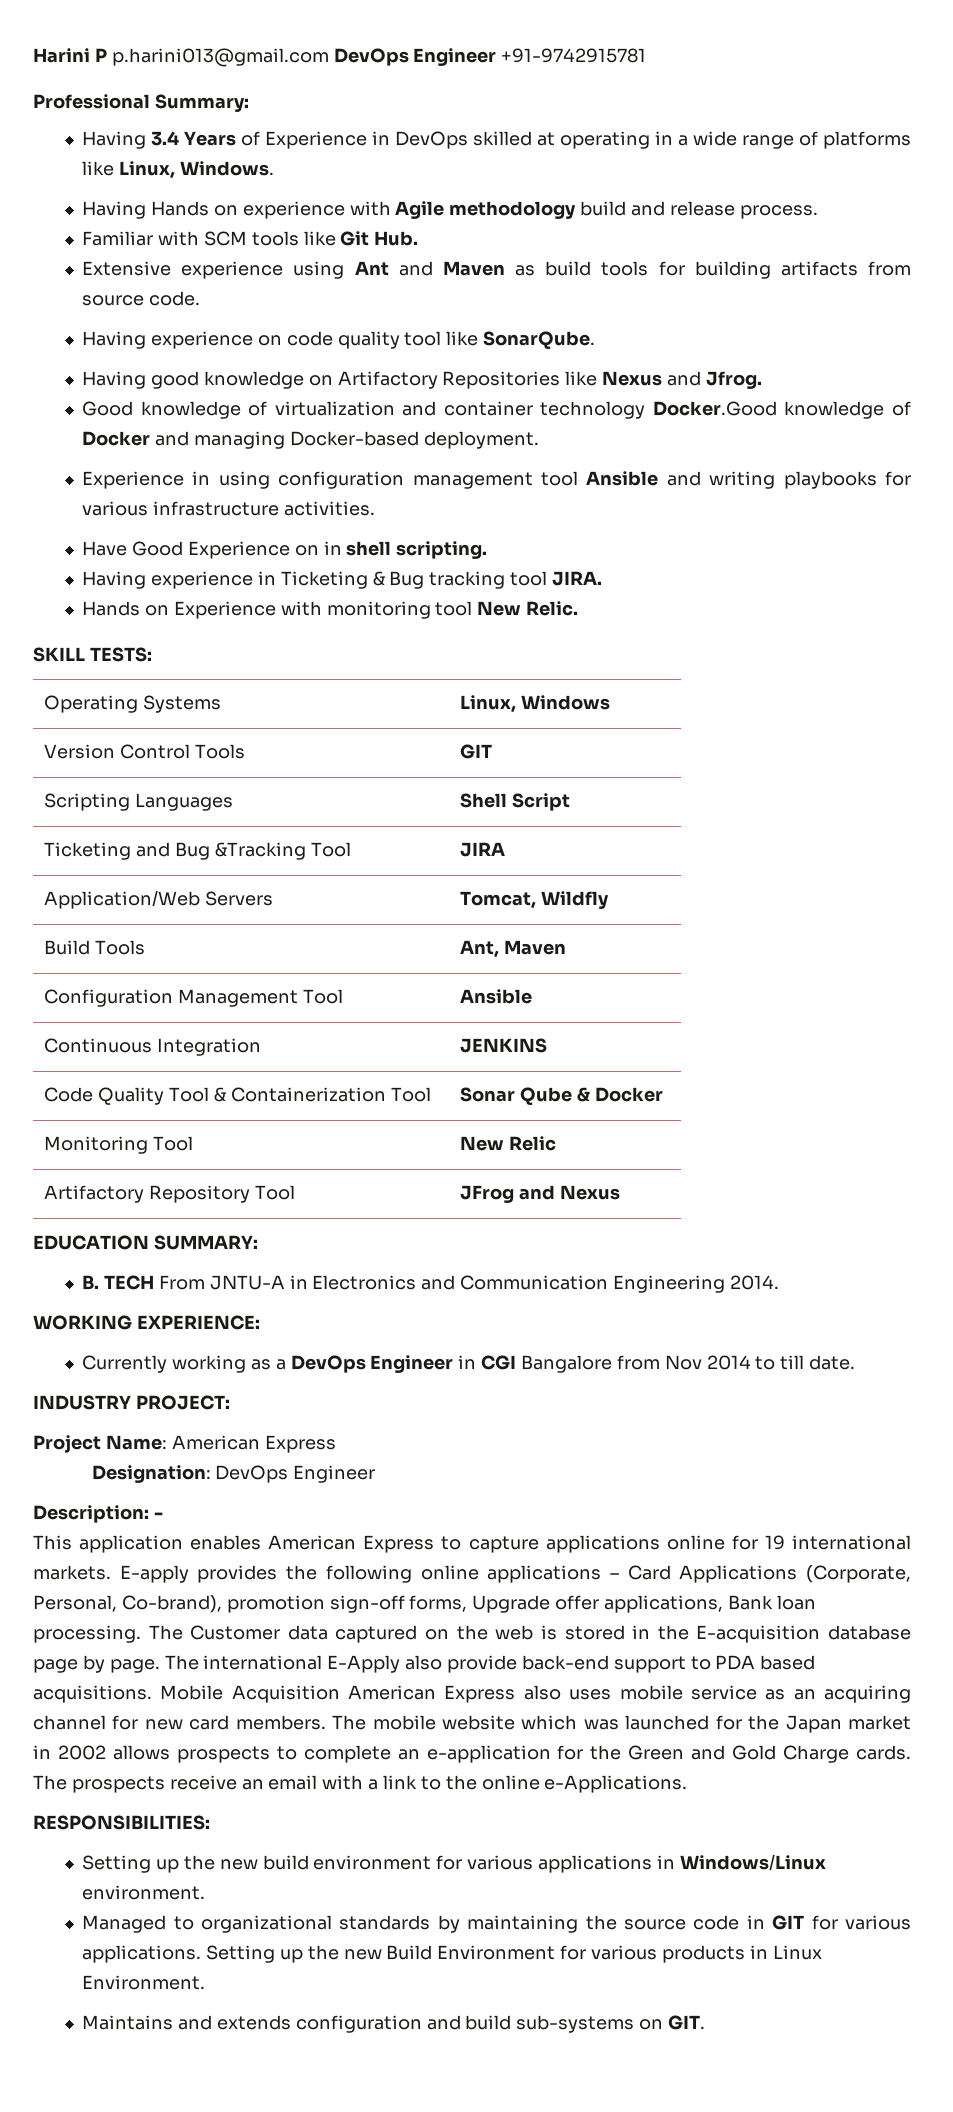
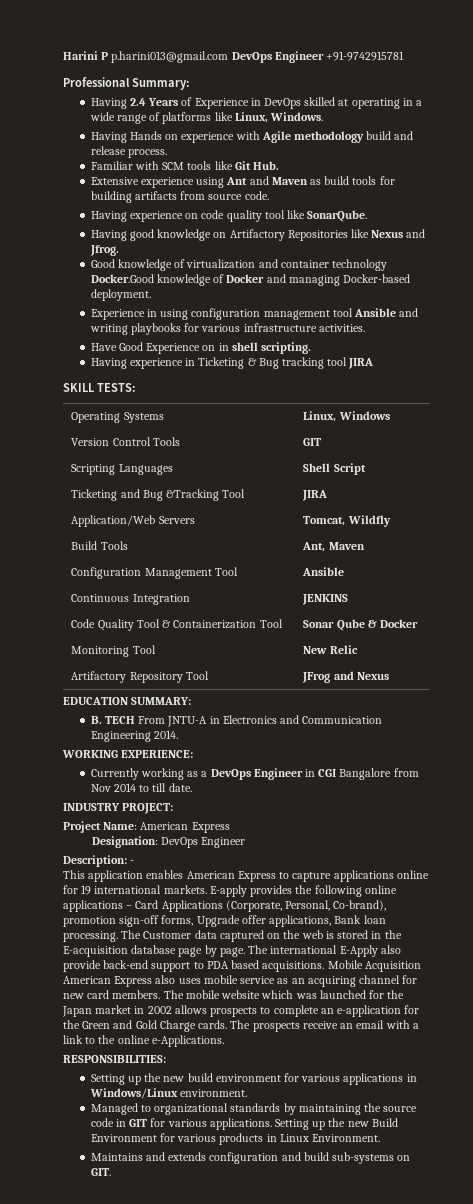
[151,131,180,146] 3.4 -> [129,98,146,106] 2.4
[551,571,602,586] [82,601,579,619] JIRA. // Hands on Experience with monitoring tool New Relic. -> [348,358,374,369] JIRA

